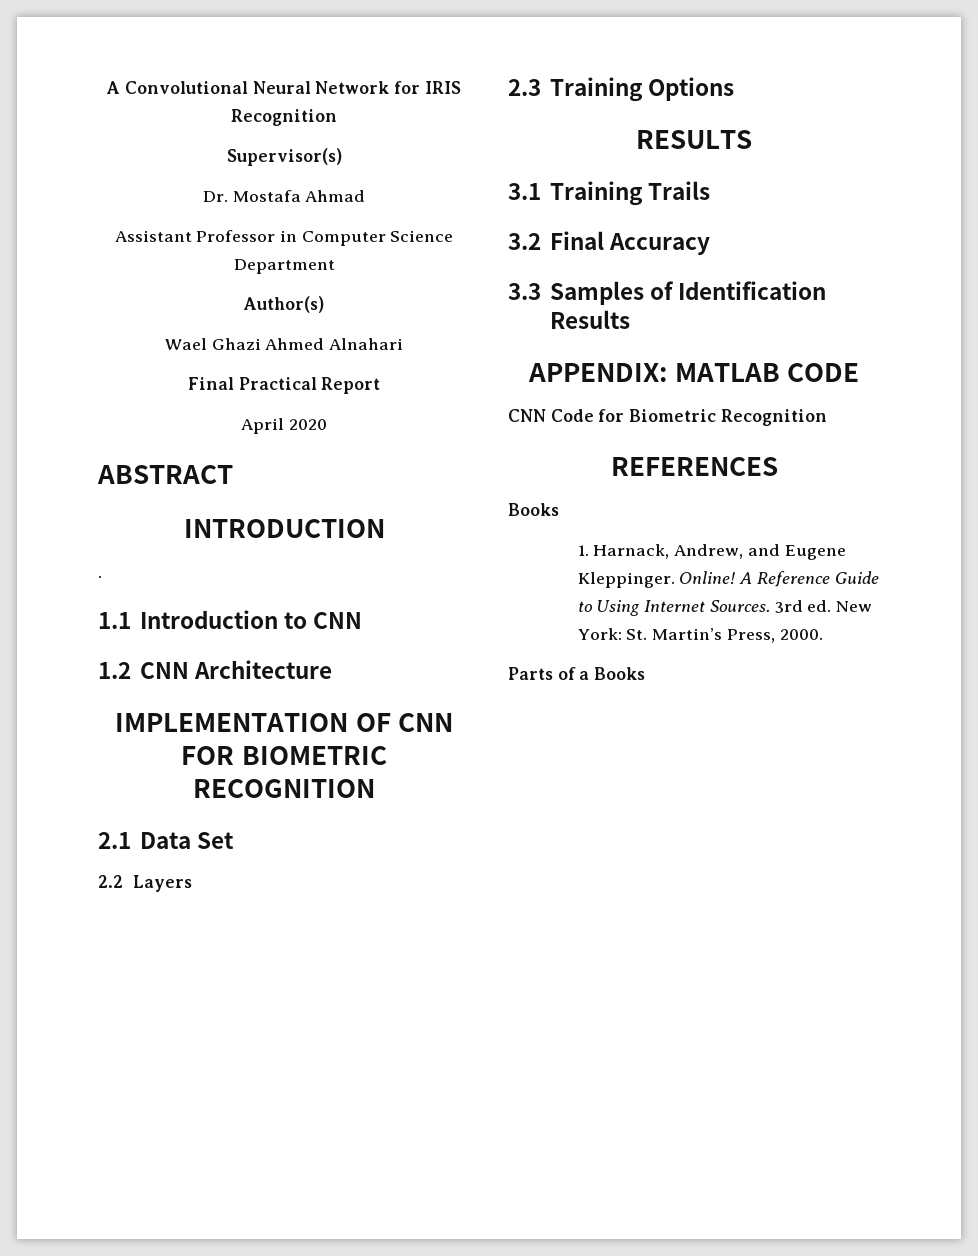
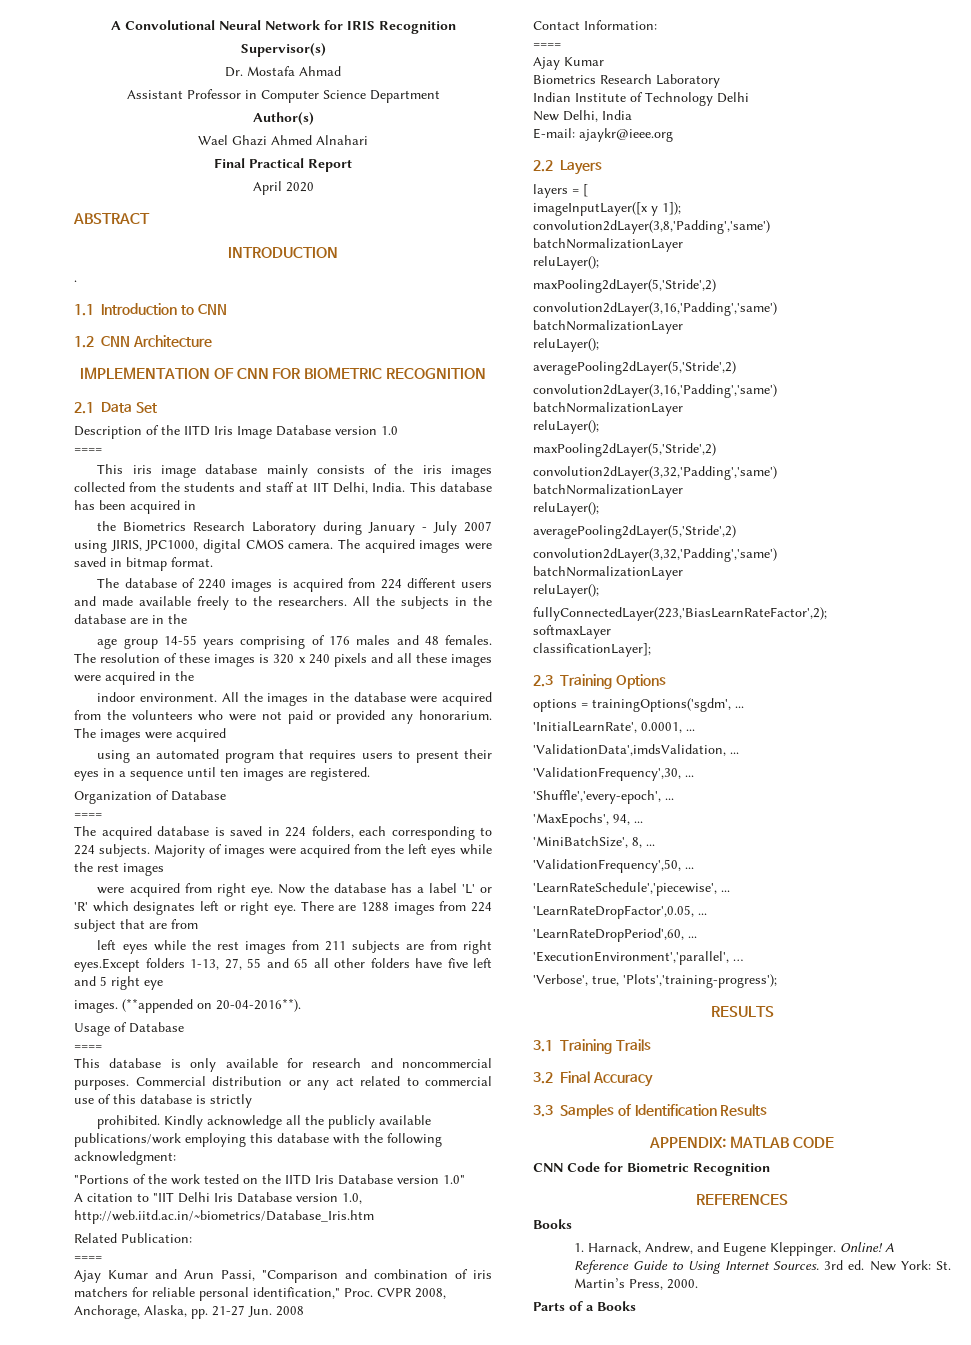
[98,875,192,892] [508,77,734,102] 2.2 Layers // 2.3 Training Options -> [74,425,398,439] [74,448,102,453] [97,464,493,478] [74,482,493,494] [74,500,196,514] [97,521,492,535] [74,539,493,553] [74,557,213,571] [97,578,492,592] [74,596,492,610] [74,614,187,624] [97,635,492,649] [74,653,492,667] [74,671,194,685] [97,692,493,706] [74,710,493,724] [74,728,226,742] [97,749,492,763] [74,767,370,781] [74,790,226,804] [74,813,102,818] [74,826,492,840] [74,844,492,858] [74,862,164,876] [97,883,492,897] [74,901,493,915] [74,919,198,932] [97,940,492,954] [74,958,492,972] [74,976,163,990] [74,998,301,1013] [74,1022,184,1036] [74,1045,102,1050] [74,1058,492,1072] [74,1076,492,1090] [74,1094,252,1108] [97,1115,432,1129] [74,1133,442,1147] [74,1151,176,1165] [74,1174,465,1185] [74,1192,362,1204] [74,1210,374,1224] [74,1233,192,1243] [74,1256,102,1261] [74,1269,492,1283] [74,1287,446,1301] [74,1305,304,1319] [533,20,657,30] [533,43,561,48] [533,57,604,70] [533,74,720,88] [533,92,749,106] [533,110,632,122] [533,128,673,142] [533,160,602,175] [533,184,588,198] [533,202,681,216] [533,220,770,234] [533,238,683,252] [533,256,599,270] [533,279,716,293] [533,302,777,316] [533,320,683,334] [533,338,599,352] [533,361,736,375] [533,384,777,398] [533,402,683,416] [533,420,599,434] [533,443,716,457] [533,466,777,480] [533,484,683,498] [533,502,599,516] [533,525,736,539] [533,548,777,562] [533,566,683,580] [533,584,599,598] [533,607,827,621] [533,625,611,639] [533,643,651,657] [533,674,666,689] [533,698,744,712] [533,721,695,733] [533,744,739,756] [533,767,694,781] [533,790,674,804] [533,813,643,827] [533,836,655,848] [533,859,694,873] [533,882,730,896] [533,905,707,919] [533,928,697,942] [533,951,743,965] [533,974,777,988] Description of the IITD Iris Image Database version 1.0 // ==== // This iris image database mainly consists of the iris images collected from the students and staff at IIT Delhi, India. This database has been acquired in // the Biometrics Research Laboratory during January - July 2007 using JIRIS, JPC1000, digital CMOS camera. The acquired images were saved in bitmap format. // The database of 2240 images is acquired from 224 different users and made available freely to the researchers. All the subjects in the database are in the // age group 14-55 years comprising of 176 males and 48 females. The resolution of these images is 320 x 240 pixels and all these images were acquired in the // indoor environment. All the images in the database were acquired from the volunteers who were not paid or provided any honorarium. The images were acquired // using an automated program that requires users to present their eyes in a sequence until ten images are registered. // Organization of Database // ==== // The acquired database is saved in 224 folders, each corresponding to 224 subjects. Majority of images were acquired from the left eyes while the rest images // were acquired from right eye. Now the database has a label 'L' or 'R' which designates left or right eye. There are 1288 images from 224 subject that are from // left eyes while the rest images from 211 subjects are from right eyes.Except folders 1-13, 27, 55 and 65 all other folders have five left and 5 right eye // images. (**appended on 20-04-2016**). // Usage of Database // ==== // This database is only available for research and noncommercial purposes. Commercial distribution or any act related to commercial use of this database is strictly // prohibited. Kindly acknowledge all the publicly available publications/work employing this database with the following acknowledgment: // "Portions of the work tested on the IITD Iris Database version 1.0" // A citation to "IIT Delhi Iris Database version 1.0, http://web.iitd.ac.in/~biometrics/Database_Iris.htm // Related Publication: // ==== // Ajay Kumar and Arun Passi, "Comparison and combination of iris matchers for reliable personal identification," Proc. CVPR 2008, Anchorage, Alaska, pp. 21-27 Jun. 2008 // Contact Information: // ==== // Ajay Kumar // Biometrics Research Laboratory // Indian Institute of Technology Delhi // New Delhi, India // E-mail: ajaykr@ieee.org // 2.2 Layers // layers = [ // imageInputLayer([x y 1]); // convolution2dLayer(3,8,'Padding','same') // batchNormalizationLayer // reluLayer(); // maxPooling2dLayer(5,'Stride',2) // convolution2dLayer(3,16,'Padding','same') // batchNormalizationLayer // reluLayer(); // averagePooling2dLayer(5,'Stride',2) // convolution2dLayer(3,16,'Padding','same') // batchNormalizationLayer // reluLayer(); // maxPooling2dLayer(5,'Stride',2) // convolution2dLayer(3,32,'Padding','same') // batchNormalizationLayer // reluLayer(); // averagePooling2dLayer(5,'Stride',2) // convolution2dLayer(3,32,'Padding','same') // batchNormalizationLayer // reluLayer(); // fullyConnectedLayer(223,'BiasLearnRateFactor',2); // softmaxLayer // classificationLayer]; // 2.3 Training Options // options = trainingOptions('sgdm', ... // 'InitialLearnRate', 0.0001, ... // 'ValidationData',imdsValidation, ... // 'ValidationFrequency',30, ... // 'Shuffle','every-epoch', ... // 'MaxEpochs', 94, ... // 'MiniBatchSize', 8, ... // 'ValidationFrequency',50, ... // 'LearnRateSchedule','piecewise', ... // 'LearnRateDropFactor',0.05, ... // 'LearnRateDropPeriod',60, ... // 'ExecutionEnvironment','parallel', … // 'Verbose', true, 'Plots','training-progress');

